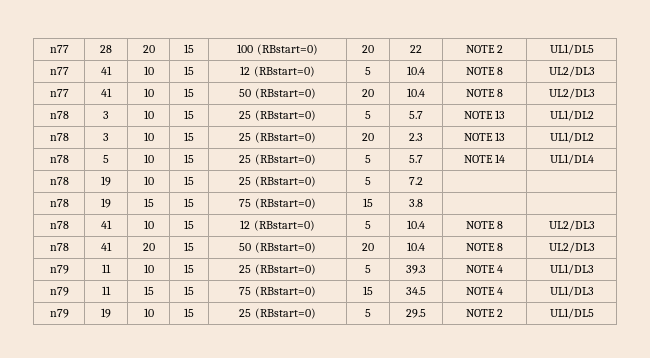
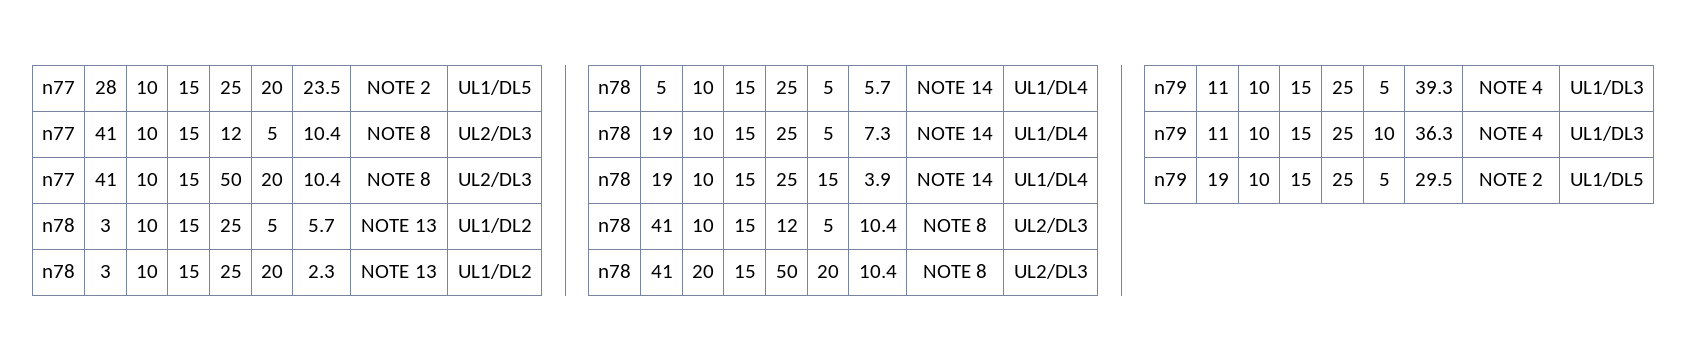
[142,45,155,53] [184,44,194,53] [237,44,318,55] [362,45,374,53] [410,45,422,53] 20 | 15 | 100 (RBstart=0) | 20 | 22 -> [136,81,158,94] [177,81,200,94] [219,81,242,94] [261,81,283,94] [302,81,341,94] 10 | 15 | 25 | 20 | 23.5
[253,66,315,77] (RBstart=0) -> (242, 133) none
[254,88,316,99] (RBstart=0) -> (242, 179) none
[254,110,316,121] (RBstart=0) -> (242, 225) none
[254,132,316,143] (RBstart=0) -> (242, 271) none
[254,154,316,165] (RBstart=0) -> (798, 87) none
[254,176,316,187] [365,177,371,185] [409,177,423,185] [49,199,69,207] [101,198,111,208] [143,198,154,207] [184,198,194,207] [239,198,316,209] [363,198,373,207] [409,199,423,207] (RBstart=0) | 5 | 7.2 | | // n78 | 19 | 15 | 15 | 75 (RBstart=0) | 15 | 3.8 | | -> [822,127,834,140] [864,127,891,140] [917,127,993,140] [1013,126,1088,141] [598,172,631,186] [650,173,673,186] [692,173,714,186] [733,173,756,186] [775,173,798,186] [817,173,839,186] [864,173,891,186] [917,173,993,186] [1013,172,1088,187] | 5 | 7.3 | NOTE 14 | UL1/DL4 // n78 | 19 | 10 | 15 | 25 | 15 | 3.9 | NOTE 14 | UL1/DL4
[253,220,315,231] (RBstart=0) -> (798, 225) none
[254,242,316,253] (RBstart=0) -> (798, 271) none
[254,264,316,275] (RBstart=0) -> (1354, 87) none
[143,286,154,295] [184,286,194,295] [239,286,316,297] [363,286,373,295] [406,287,426,295] 15 | 15 | 75 (RBstart=0) | 15 | 34.5 -> [1248,127,1270,140] [1289,127,1312,140] [1331,127,1354,140] [1373,127,1395,140] [1414,126,1453,140] 10 | 15 | 25 | 10 | 36.3
[254,308,316,319] (RBstart=0) -> (1354, 179) none

